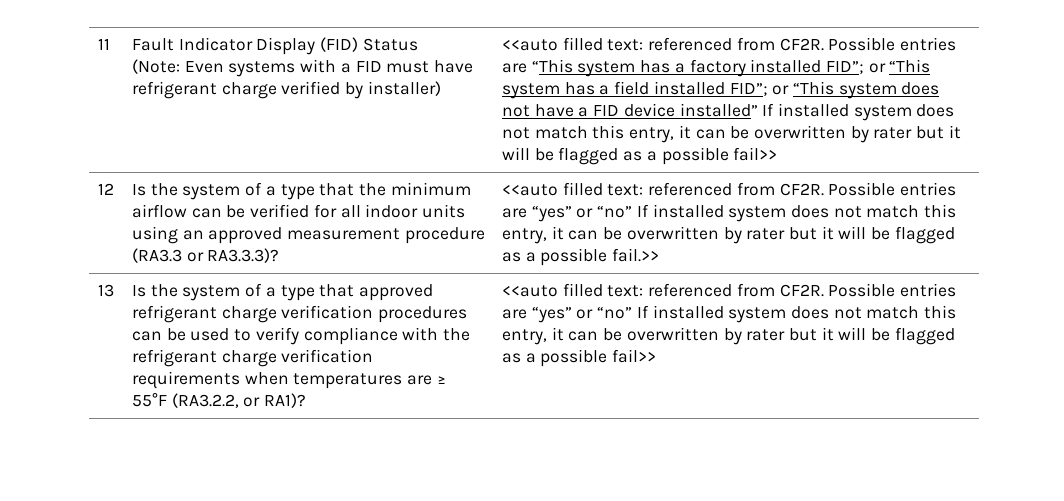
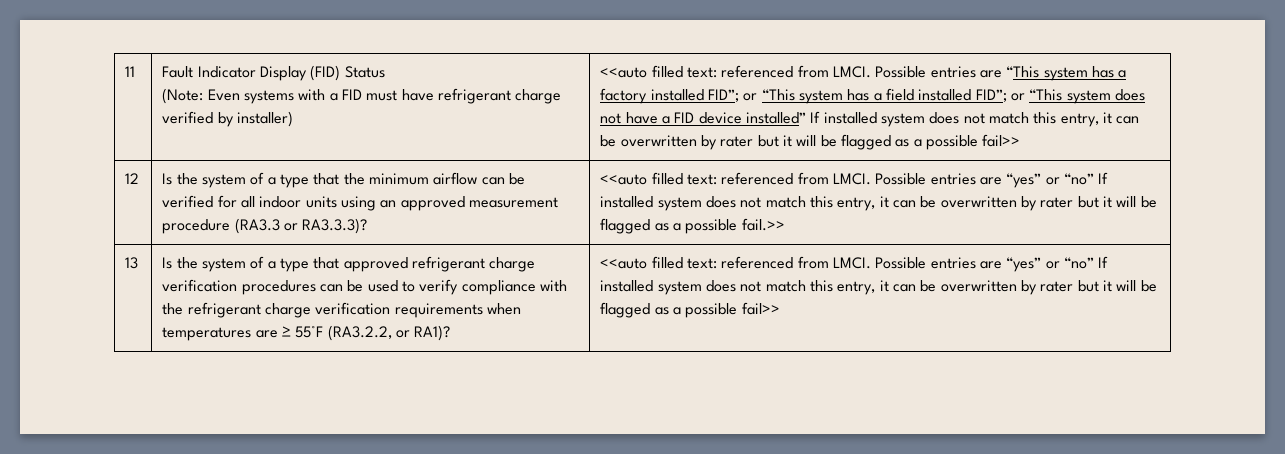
[779,38,824,51] CF2R. -> [833,66,872,78] LMCI.
[779,183,824,196] CF2R. -> [833,173,872,185] LMCI.
[779,284,824,297] CF2R. -> [833,257,872,269] LMCI.

